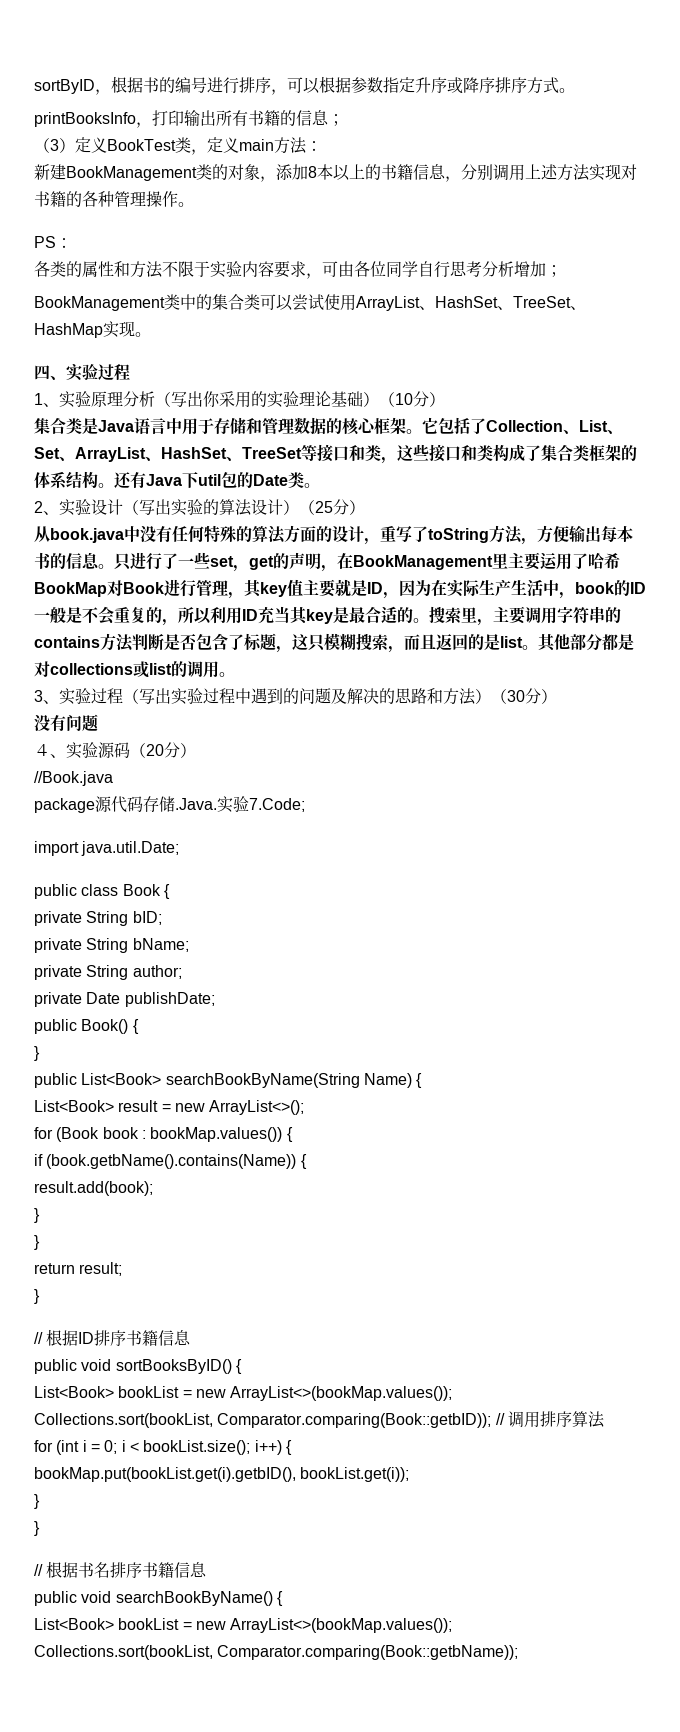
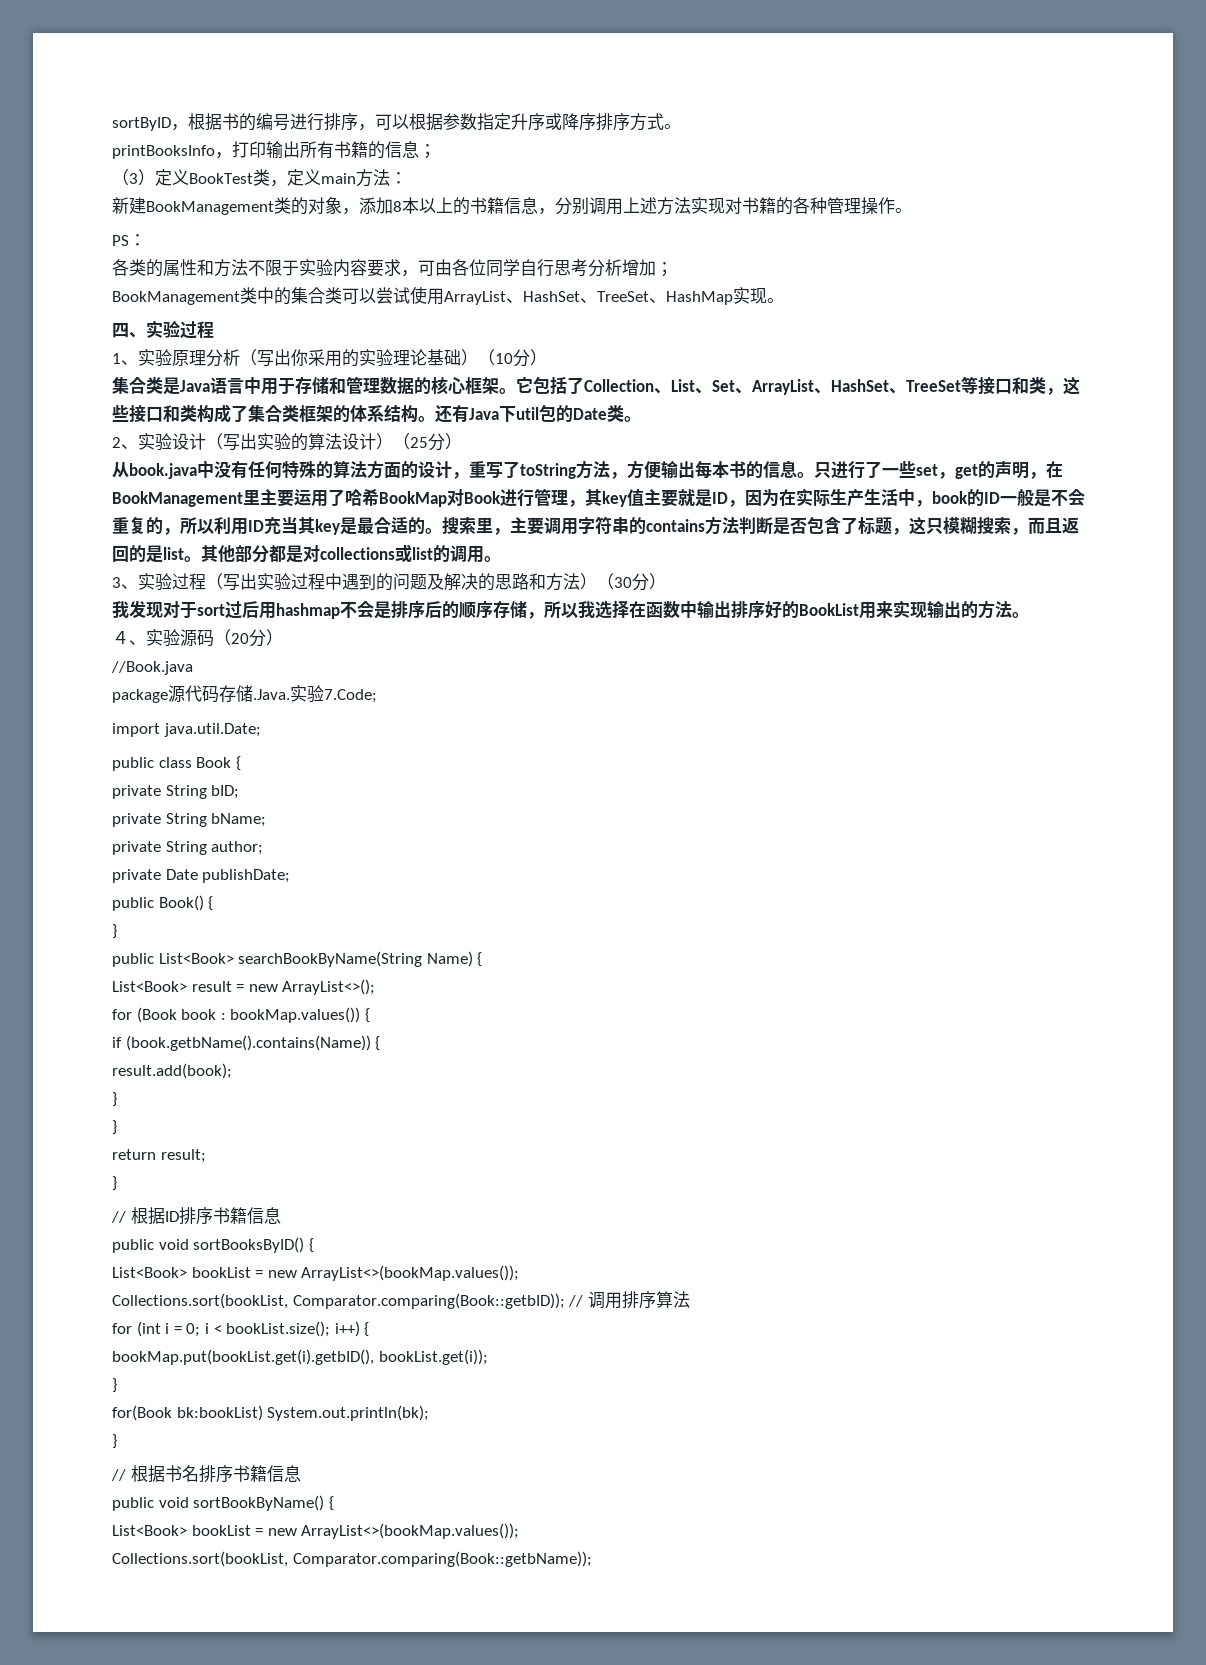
[34,714,98,731] 没有问题 -> [112,600,1029,619] 我发现对于sort过后用hashmap不会是排序后的顺序存储，所以我选择在函数中输出排序好的BookList用来实现输出的方法。
(40, 1501) none -> [112,1405,430,1421] // for(Book bk:bookList) System.out.println(bk);
[115,1591,273,1606] searchBookByName() -> [193,1495,325,1511] sortBookByName()

